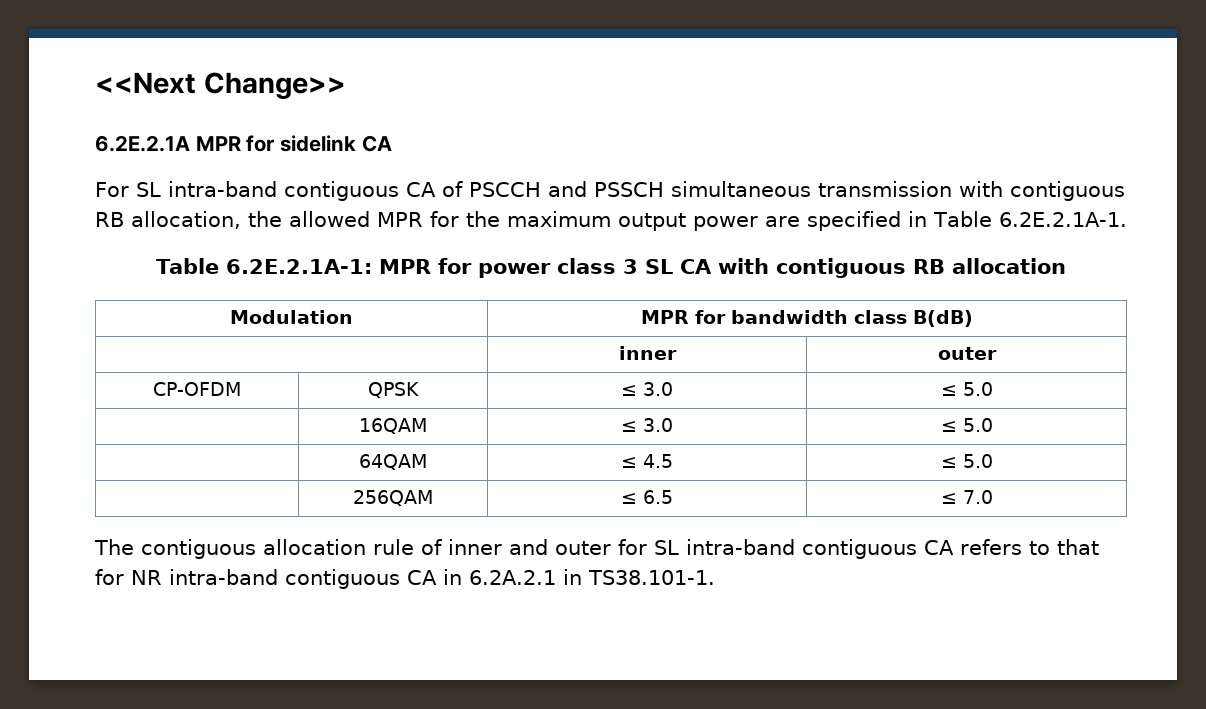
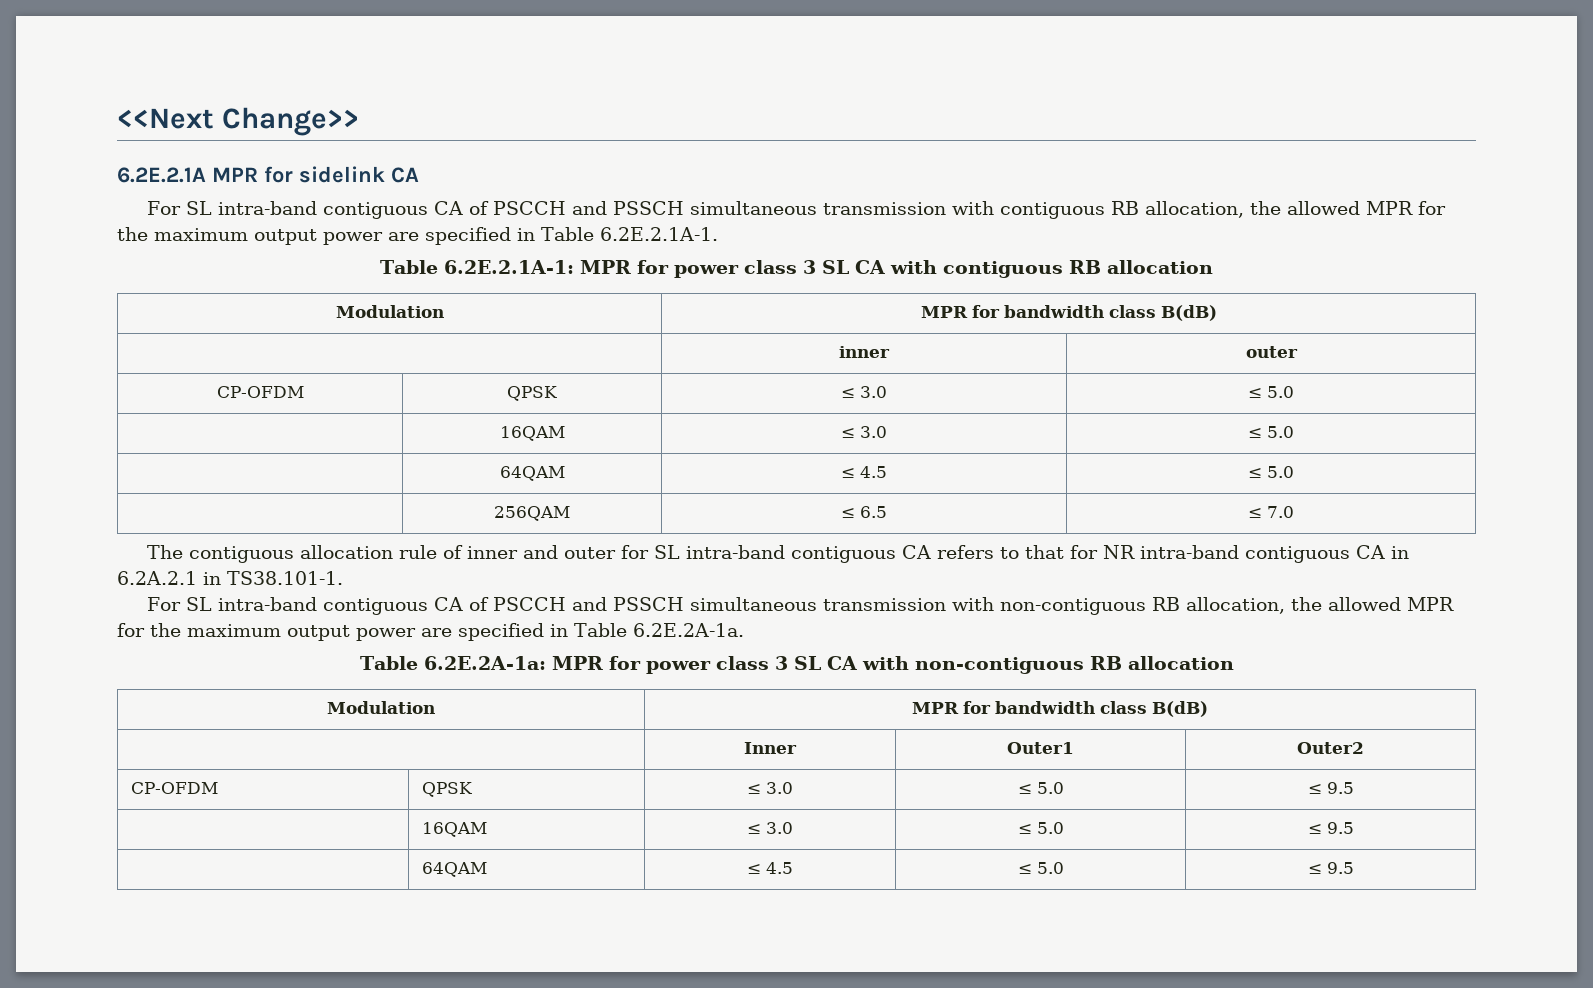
(715, 577) none -> [146,597,1454,615] [117,623,744,641] [359,656,1234,674] [327,701,435,714] [912,701,1208,717] [744,742,797,754] [1007,742,1074,754] [1296,742,1364,754] [130,782,218,794] [421,782,472,797] [747,782,793,794] [1017,782,1064,794] [1307,782,1354,794] [421,822,487,837] [747,822,793,834] [1017,822,1064,834] [1307,822,1354,834] [421,862,487,877] [747,862,793,874] [1017,862,1064,874] [1307,862,1354,874] // For SL intra-band contiguous CA of PSCCH and PSSCH simultaneous transmission with non-contiguous RB allocation, the allowed MPR for the maximum output power are specified in Table 6.2E.2A-1a. // Table 6.2E.2A-1a: MPR for power class 3 SL CA with non-contiguous RB allocation // Modulation | MPR for bandwidth class B(dB) // | Inner | Outer1 | Outer2 // CP-OFDM | QPSK | ≤ 3.0 | ≤ 5.0 | ≤ 9.5 // | 16QAM | ≤ 3.0 | ≤ 5.0 | ≤ 9.5 // | 64QAM | ≤ 4.5 | ≤ 5.0 | ≤ 9.5

